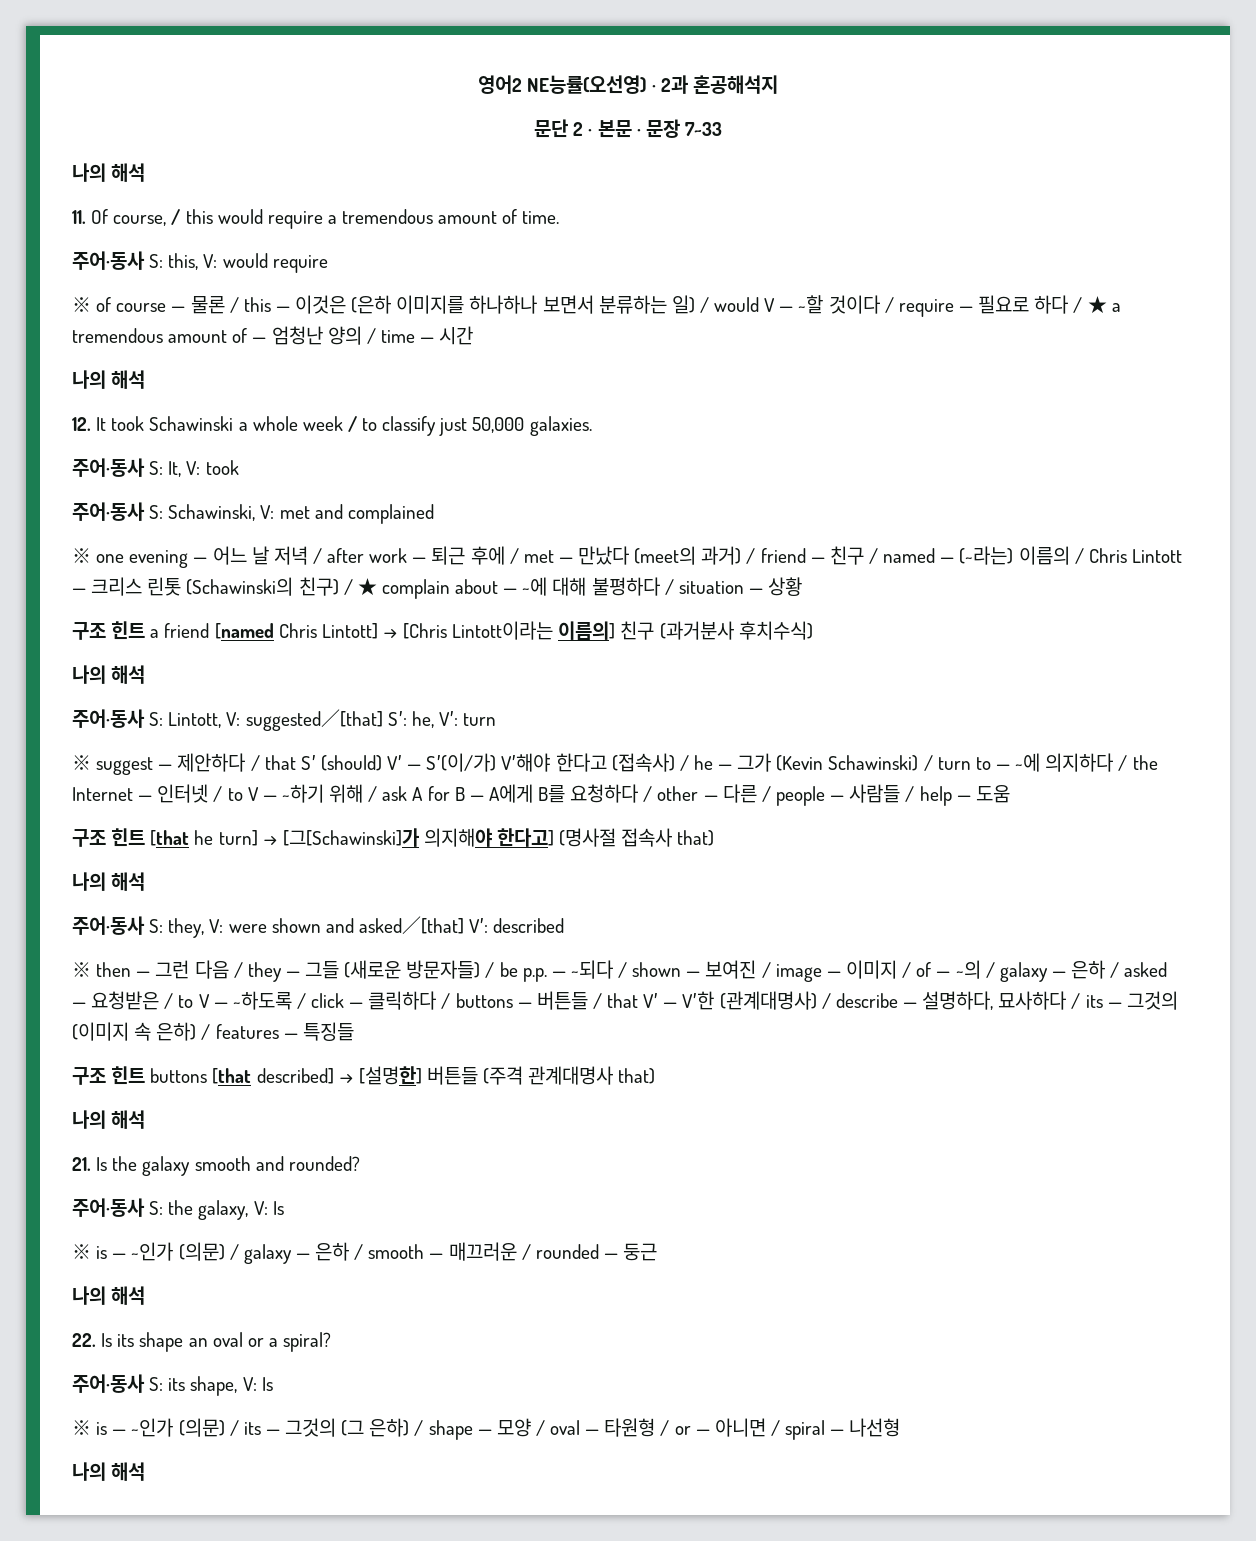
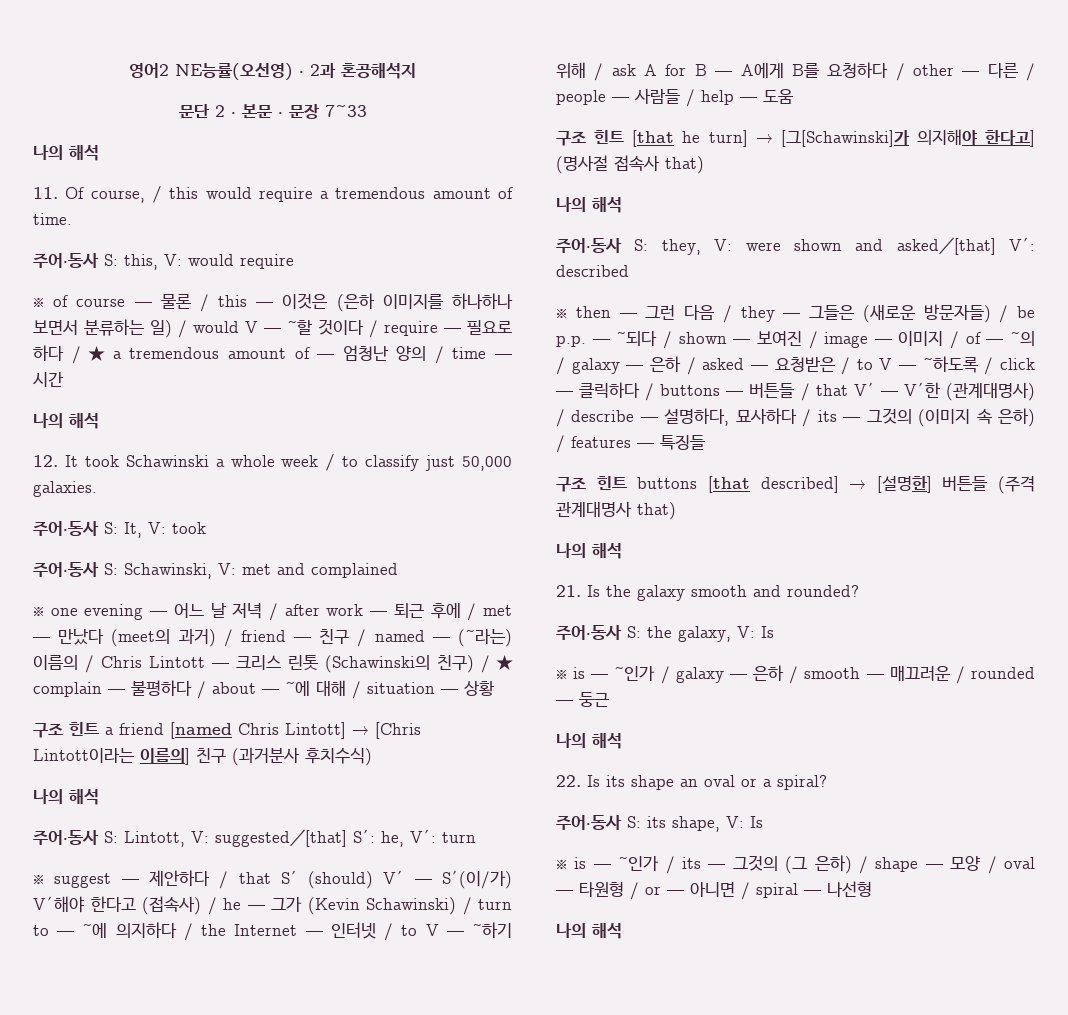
(450, 589) none -> [108,680,206,699] — 불평하다 /
[591,577,660,596] 불평하다 -> (346, 688) none
[305,961,340,979] 그들 -> [809,305,854,320] 그들은
[178,1242,225,1261] (의문) -> (656, 673) none
[178,1418,225,1437] (의문) -> (660, 863) none

